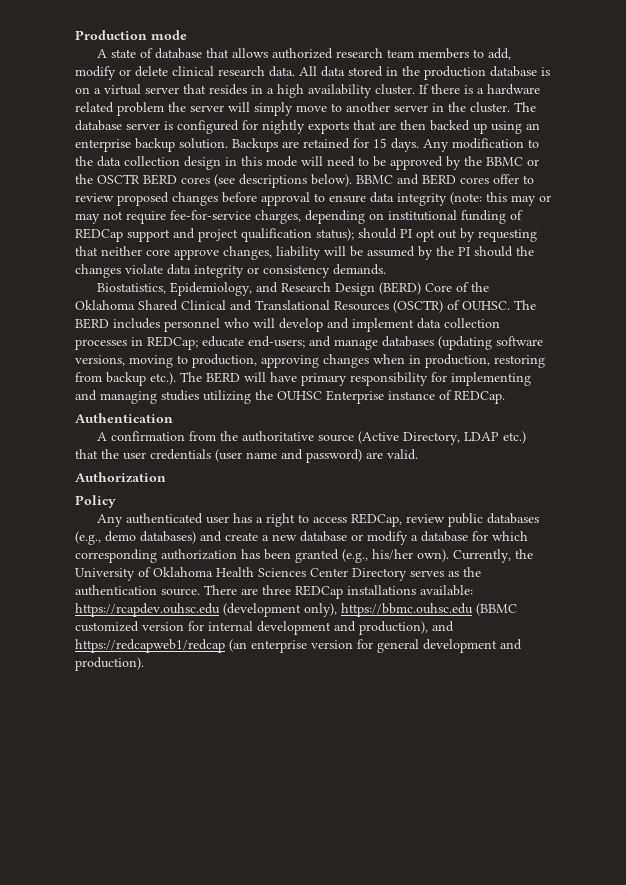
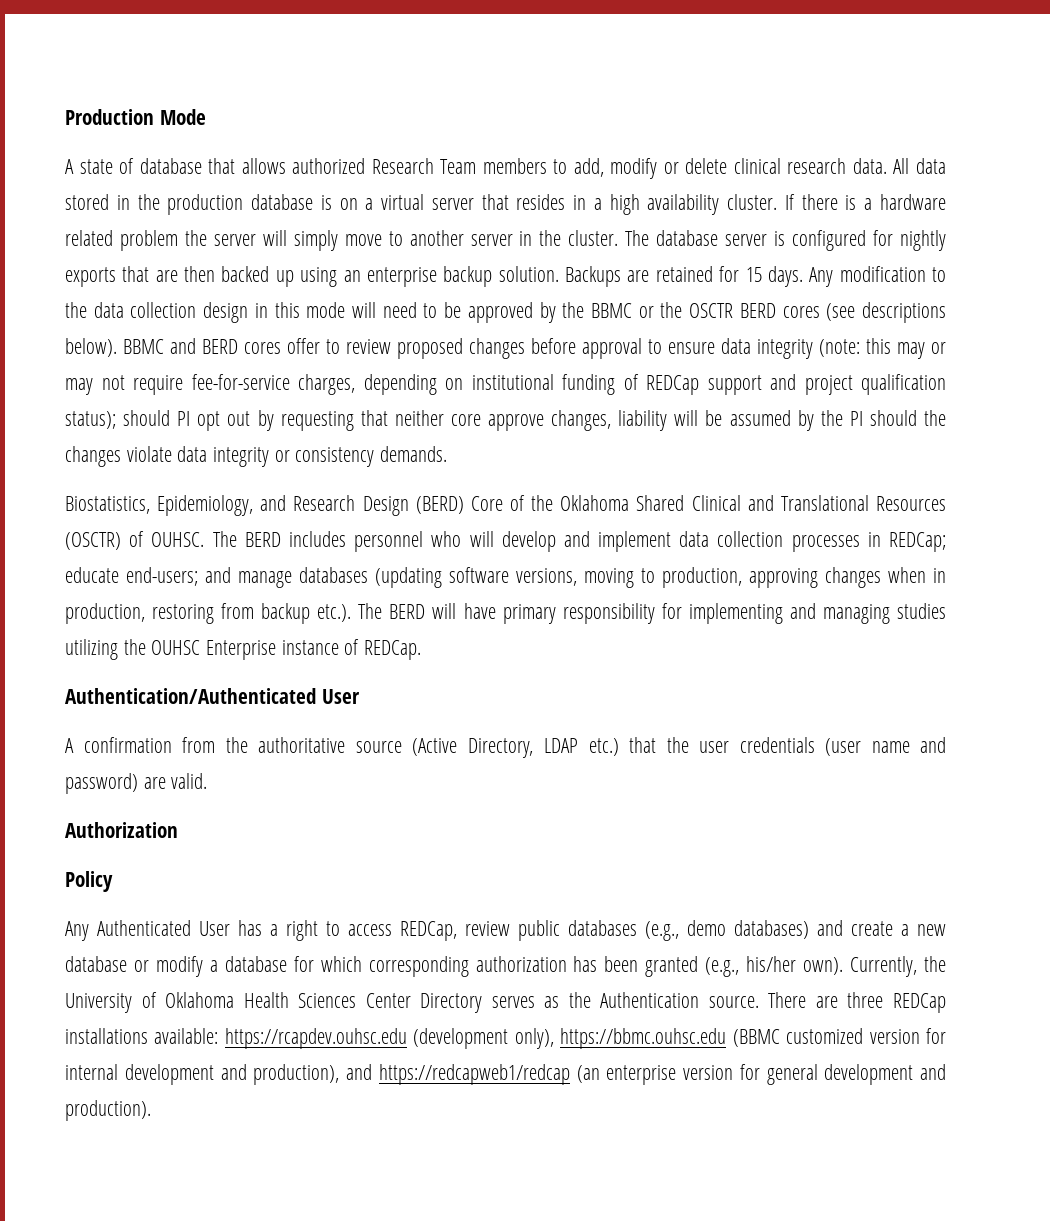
[151,30,187,40] mode -> [159,109,206,125] Mode
[335,48,414,58] research team -> [371,158,477,174] Research Team
[75,413,173,423] Authentication -> [65,688,360,704] Authentication/Authenticated User
[125,513,229,524] authenticated user -> [97,920,230,936] Authenticated User
[75,585,157,596] authentication -> [600,992,700,1008] Authentication

